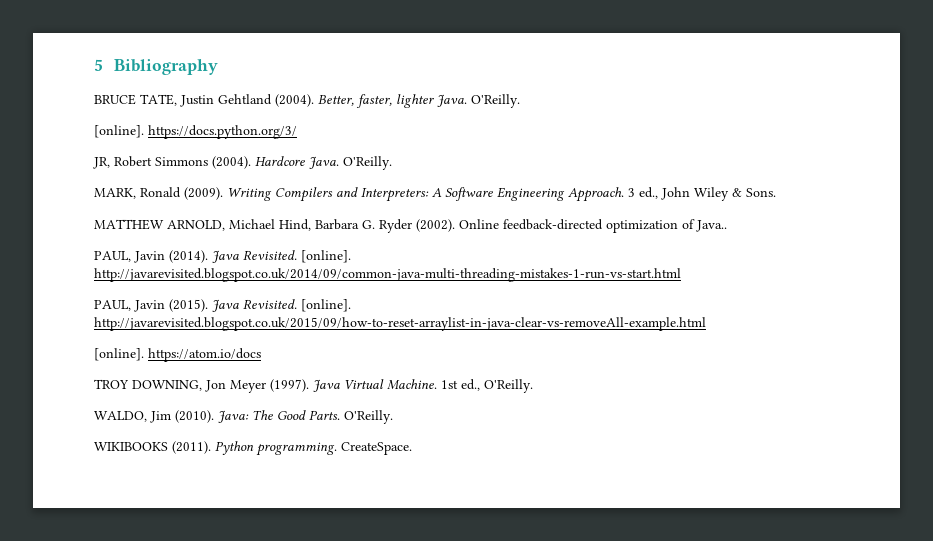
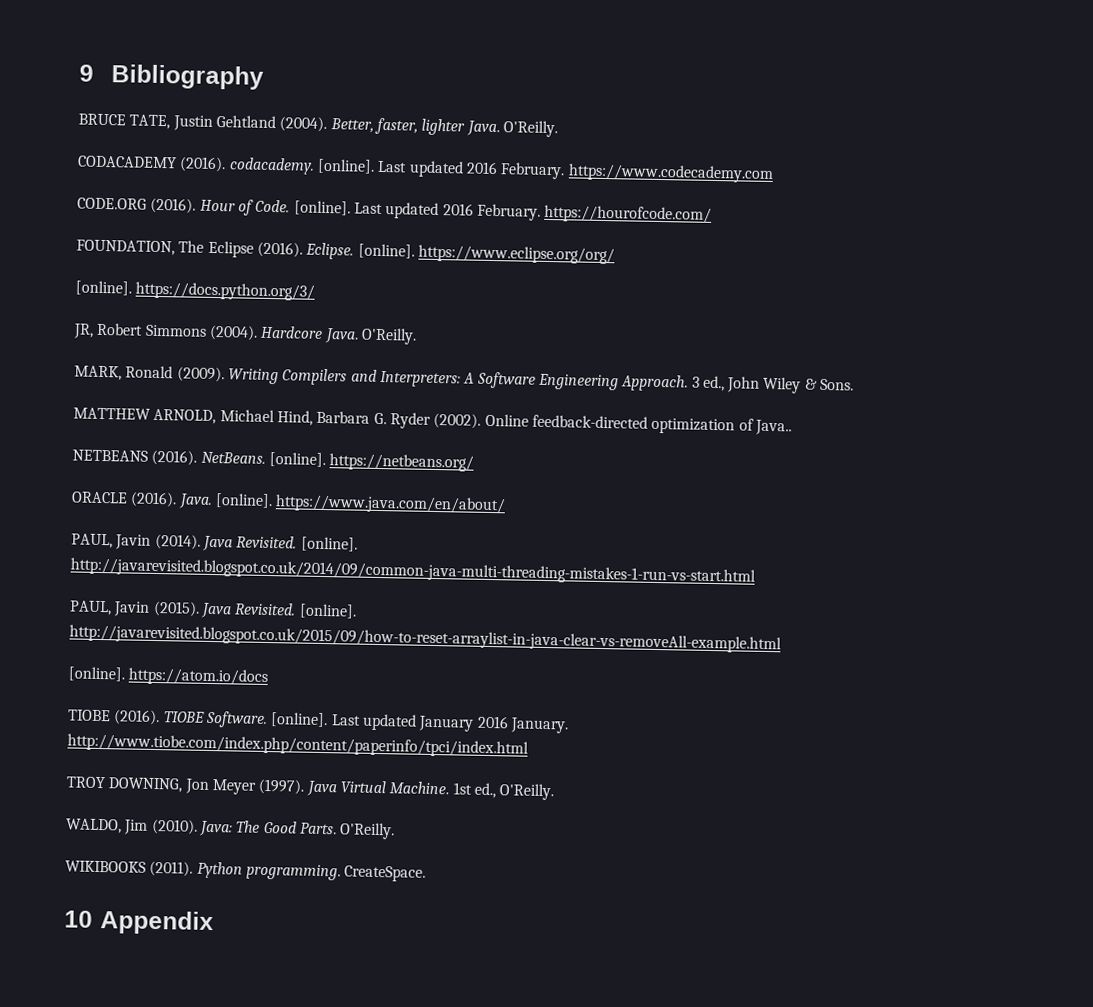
[94,59,103,71] 5 -> [79,64,94,82] 9
(520, 101) none -> [77,155,774,184] [77,197,713,224] [76,239,615,265] // CODACADEMY (2016). codacademy. [online]. Last updated 2016 February. https://www.codecademy.com // CODE.ORG (2016). Hour of Code. [online]. Last updated 2016 February. https://hourofcode.com/ // FOUNDATION, The Eclipse (2016). Eclipse. [online]. https://www.eclipse.org/org/
(727, 226) none -> [72,449,475,472] [71,491,507,515] // NETBEANS (2016). NetBeans. [online]. https://netbeans.org/ // ORACLE (2016). Java. [online]. https://www.java.com/en/about/
(261, 355) none -> [68,709,569,734] [67,733,529,758] // TIOBE (2016). TIOBE Software. [online]. Last updated January 2016 January. http://www.tiobe.com/index.php/content/paperinfo/tpci/index.html
(412, 448) none -> [64,910,214,936] // 10 Appendix

